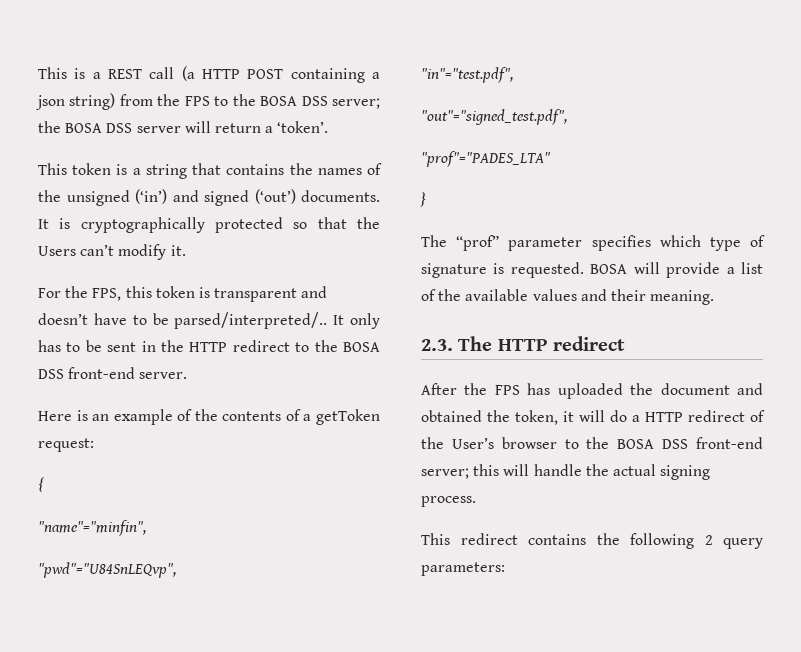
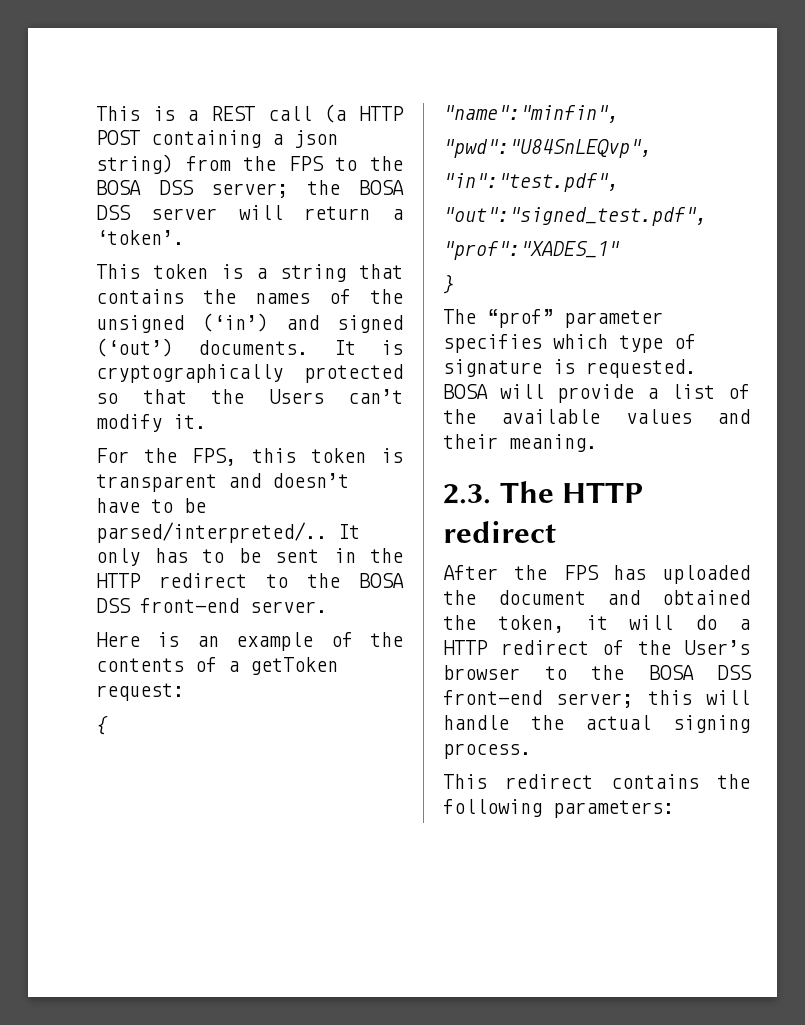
[38,520,146,536] [38,562,176,578] [421,67,513,83] [421,109,567,125] [421,151,551,167] "name"="minfin", // "pwd"="U84SnLEQvp", // "in"="test.pdf", // "out"="signed_test.pdf", // "prof"="PADES_LTA" -> [443,105,619,123] [443,139,652,158] [443,173,619,192] [443,207,707,226] [443,241,620,260] "name":"minfin", // "pwd":"U84SnLEQvp", // "in":"test.pdf", // "out":"signed_test.pdf", // "prof":"XADES_1"
[704,535,763,549] 2 query -> (542, 808) none

